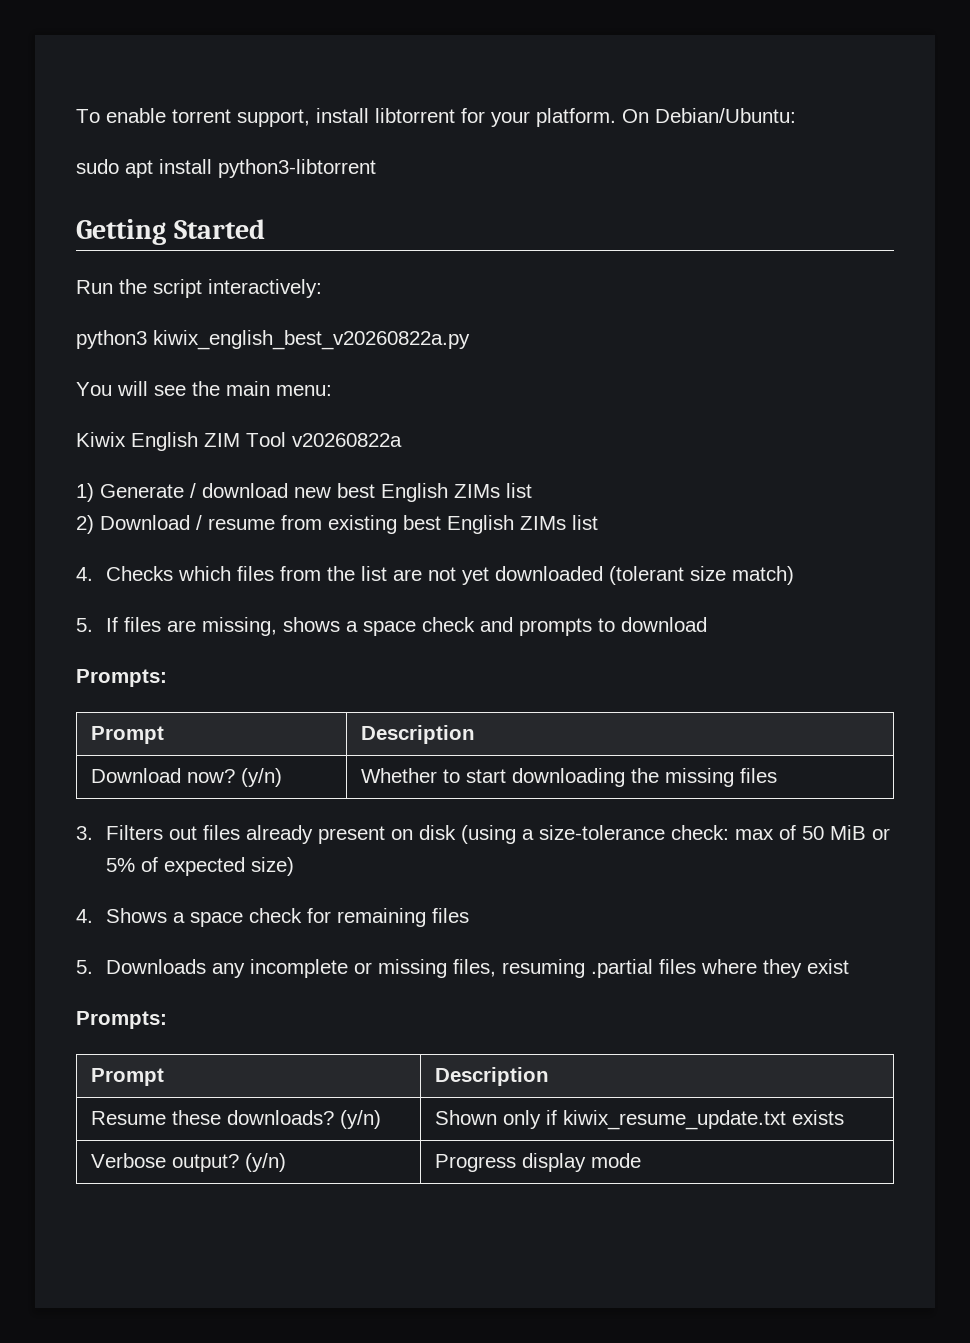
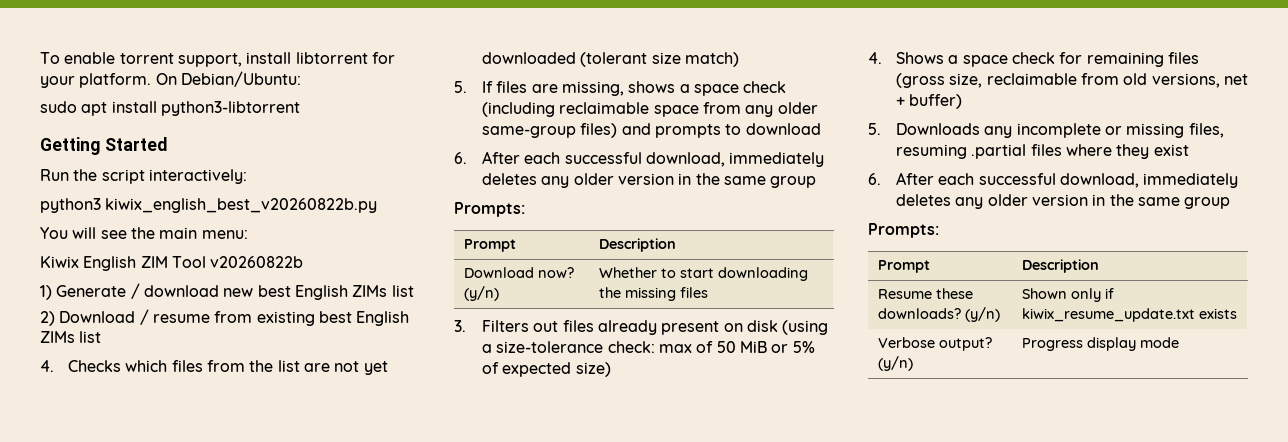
[153,330,470,350] kiwix_english_best_v20260822a.py -> [105,198,378,213] kiwix_english_best_v20260822b.py
[292,433,402,447] v20260822a -> [210,256,304,268] v20260822b
[480,617,708,636] and prompts to download -> [481,102,818,117] [481,123,821,138] [454,151,825,167] [481,173,817,188] (including reclaimable space from any older same-group files) and prompts to download // 6. After each successful download, immediately deletes any older version in the same group
(470, 915) none -> [895,73,1248,88] [895,94,963,109] (gross size, reclaimable from old versions, net + buffer)
(850, 966) none -> [868,172,1239,188] [895,194,1231,209] // 6. After each successful download, immediately deletes any older version in the same group

